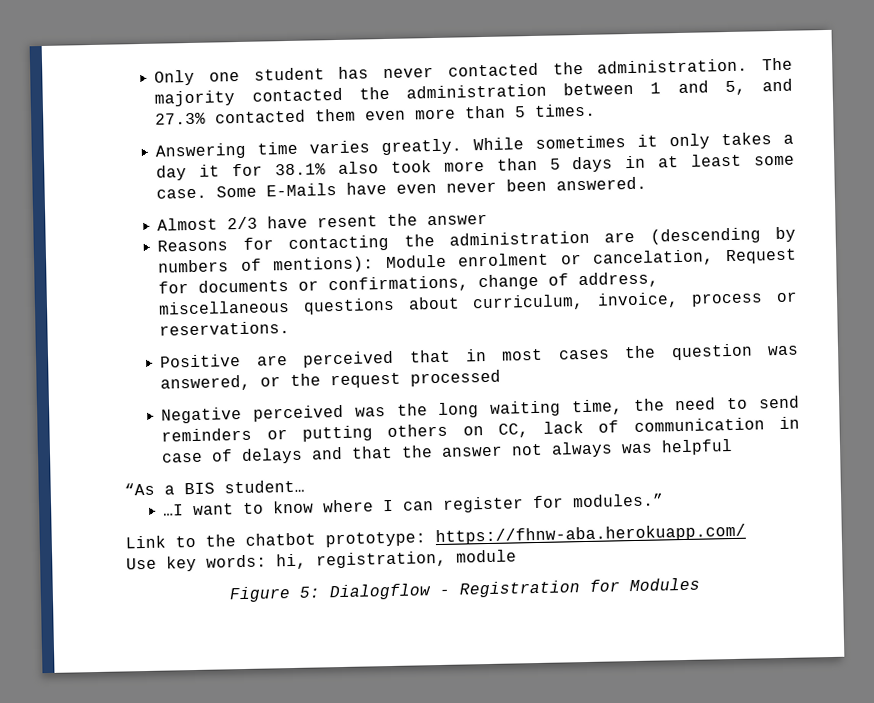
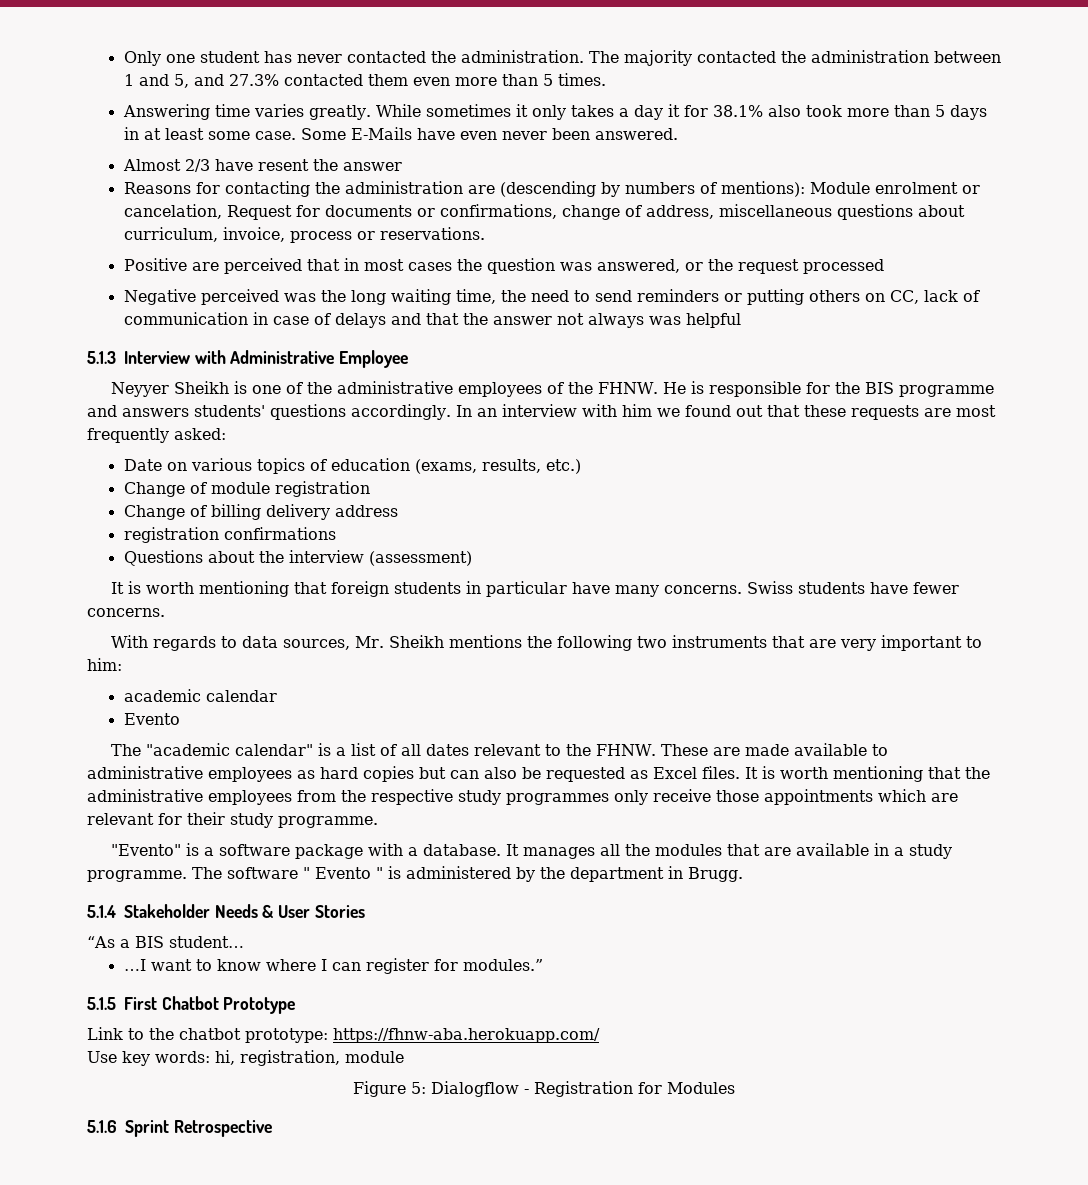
(734, 447) none -> [87,350,409,368] [111,381,995,397] [87,404,996,420] [87,428,226,443] [123,458,581,474] [123,481,370,497] [123,504,398,520] [123,527,336,543] [123,550,472,566] [111,581,960,597] [87,608,165,617] [111,635,983,651] [87,658,122,671] [123,689,277,702] [123,713,180,725] [111,743,889,756] [87,766,990,782] [87,789,958,805] [87,812,378,828] [111,843,953,859] [87,866,743,882] [87,904,365,918] // 5.1.3 Interview with Administrative Employee // Neyyer Sheikh is one of the administrative employees of the FHNW. He is responsible for the BIS programme and answers students' questions accordingly. In an interview with him we found out that these requests are most frequently asked: // Date on various topics of education (exams, results, etc.) // Change of module registration // Change of billing delivery address // registration confirmations // Questions about the interview (assessment) // It is worth mentioning that foreign students in particular have many concerns. Swiss students have fewer concerns. // With regards to data sources, Mr. Sheikh mentions the following two instruments that are very important to him: // academic calendar // Evento // The "academic calendar" is a list of all dates relevant to the FHNW. These are made available to administrative employees as hard copies but can also be requested as Excel files. It is worth mentioning that the administrative employees from the respective study programmes only receive those appointments which are relevant for their study programme. // "Evento" is a software package with a database. It manages all the modules that are available in a study programme. The software " Evento " is administered by the department in Brugg. // 5.1.4 Stakeholder Needs & User Stories
(665, 500) none -> [87,996,296,1014] // 5.1.5 First Chatbot Prototype
(700, 584) none -> [87,1120,272,1137] // 5.1.6 Sprint Retrospective

